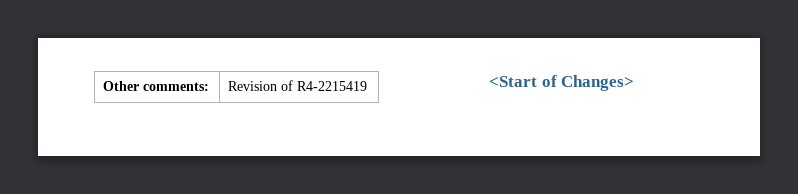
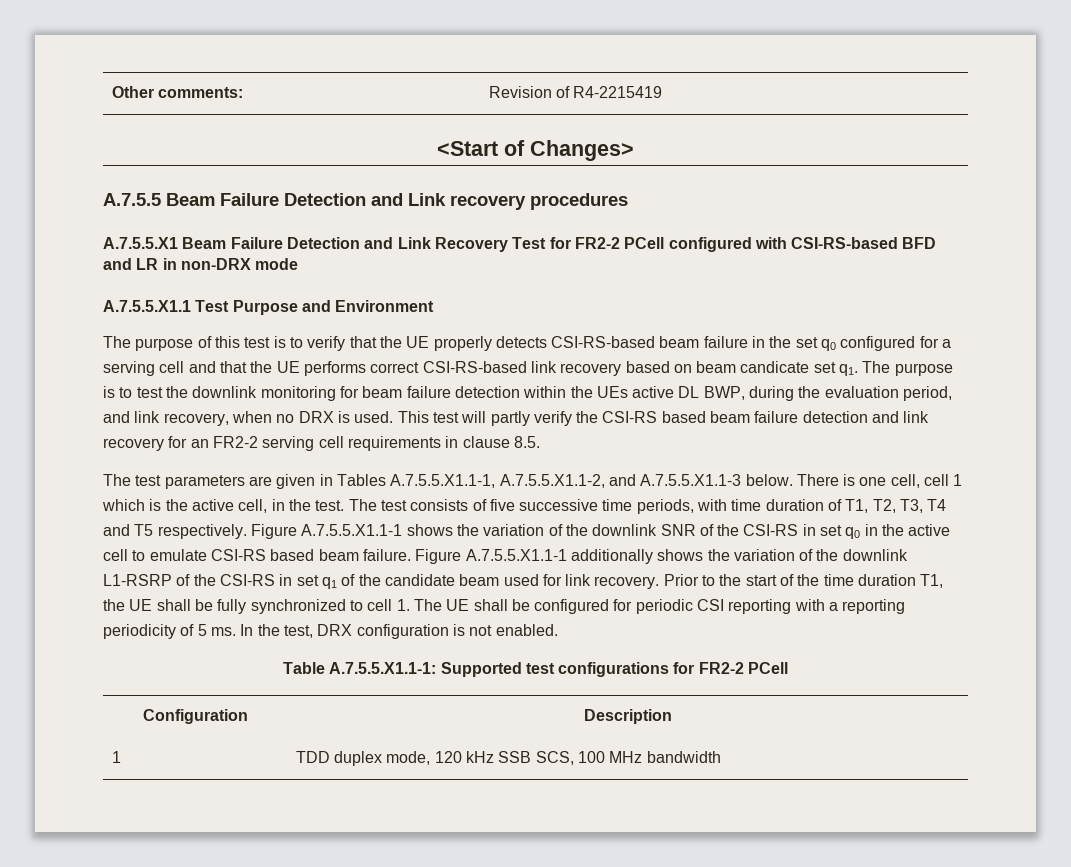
(635, 83) none -> [103,193,628,210] [103,237,937,252] [103,258,299,270] [103,300,435,315] [103,336,952,351] [103,361,953,376] [103,386,953,401] [103,411,930,426] [103,436,540,451] [103,474,963,489] [102,499,947,514] [103,524,951,539] [103,549,908,564] [103,574,944,589] [103,599,906,614] [103,624,558,639] [282,662,789,677] [143,709,248,724] [583,709,672,724] [111,751,121,763] [295,751,721,766] // A.7.5.5 Beam Failure Detection and Link recovery procedures // A.7.5.5.X1 Beam Failure Detection and Link Recovery Test for FR2-2 PCell configured with CSI-RS-based BFD and LR in non-DRX mode // A.7.5.5.X1.1 Test Purpose and Environment // The purpose of this test is to verify that the UE properly detects CSI-RS-based beam failure in the set q0 configured for a serving cell and that the UE performs correct CSI-RS-based link recovery based on beam candicate set q1. The purpose is to test the downlink monitoring for beam failure detection within the UEs active DL BWP, during the evaluation period, and link recovery, when no DRX is used. This test will partly verify the CSI-RS based beam failure detection and link recovery for an FR2-2 serving cell requirements in clause 8.5. // The test parameters are given in Tables A.7.5.5.X1.1-1, A.7.5.5.X1.1-2, and A.7.5.5.X1.1-3 below. There is one cell, cell 1 which is the active cell, in the test. The test consists of five successive time periods, with time duration of T1, T2, T3, T4 and T5 respectively. Figure A.7.5.5.X1.1-1 shows the variation of the downlink SNR of the CSI-RS in set q0 in the active cell to emulate CSI-RS based beam failure. Figure A.7.5.5.X1.1-1 additionally shows the variation of the downlink L1-RSRP of the CSI-RS in set q1 of the candidate beam used for link recovery. Prior to the start of the time duration T1, the UE shall be fully synchronized to cell 1. The UE shall be configured for periodic CSI reporting with a reporting periodicity of 5 ms. In the test, DRX configuration is not enabled. // Table A.7.5.5.X1.1-1: Supported test configurations for FR2-2 PCell // Configuration | Description // 1 | TDD duplex mode, 120 kHz SSB SCS, 100 MHz bandwidth

